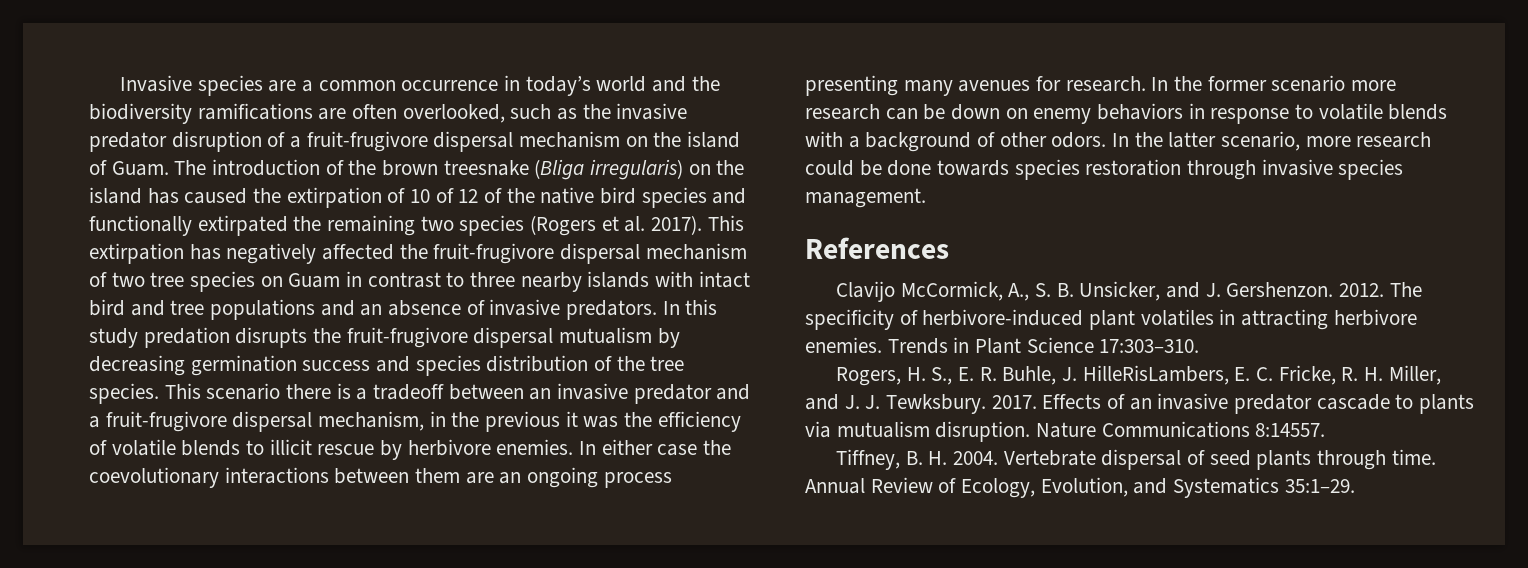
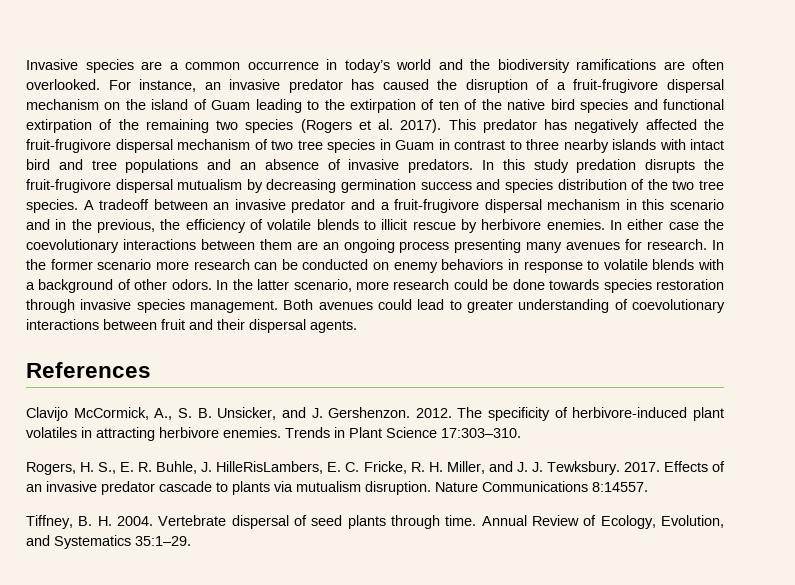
[402,103,688,123] [89,132,167,152] overlooked, such as the invasive predator -> [26,79,458,93] overlooked. For instance, an invasive predator has caused the
[111,159,745,180] [89,187,479,208] Guam. The introduction of the brown treesnake (Bliga irregularis) on the island has caused the extirpation of 10 of 12 -> [211,99,459,113] Guam leading to the extirpation of ten
[89,215,288,236] functionally extirpated -> [663,99,725,110] [26,119,113,133] functional extirpation of
[89,243,184,264] extirpation -> [482,119,537,133] predator
[260,276,283,287] on -> [379,139,391,150] in
(645, 363) none -> [672,180,695,190] two
[164,383,368,400] This scenario there is a -> [83,200,94,210] A
[318,411,619,432] mechanism, in the previous it was -> [547,199,724,210] [26,219,155,233] mechanism in this scenario and in the previous,
[951,104,1001,120] down -> [302,259,369,270] conducted
(926, 198) none -> [283,299,725,313] [26,319,357,333] Both avenues could lead to greater understanding of coevolutionary interactions between fruit and their dispersal agents.

